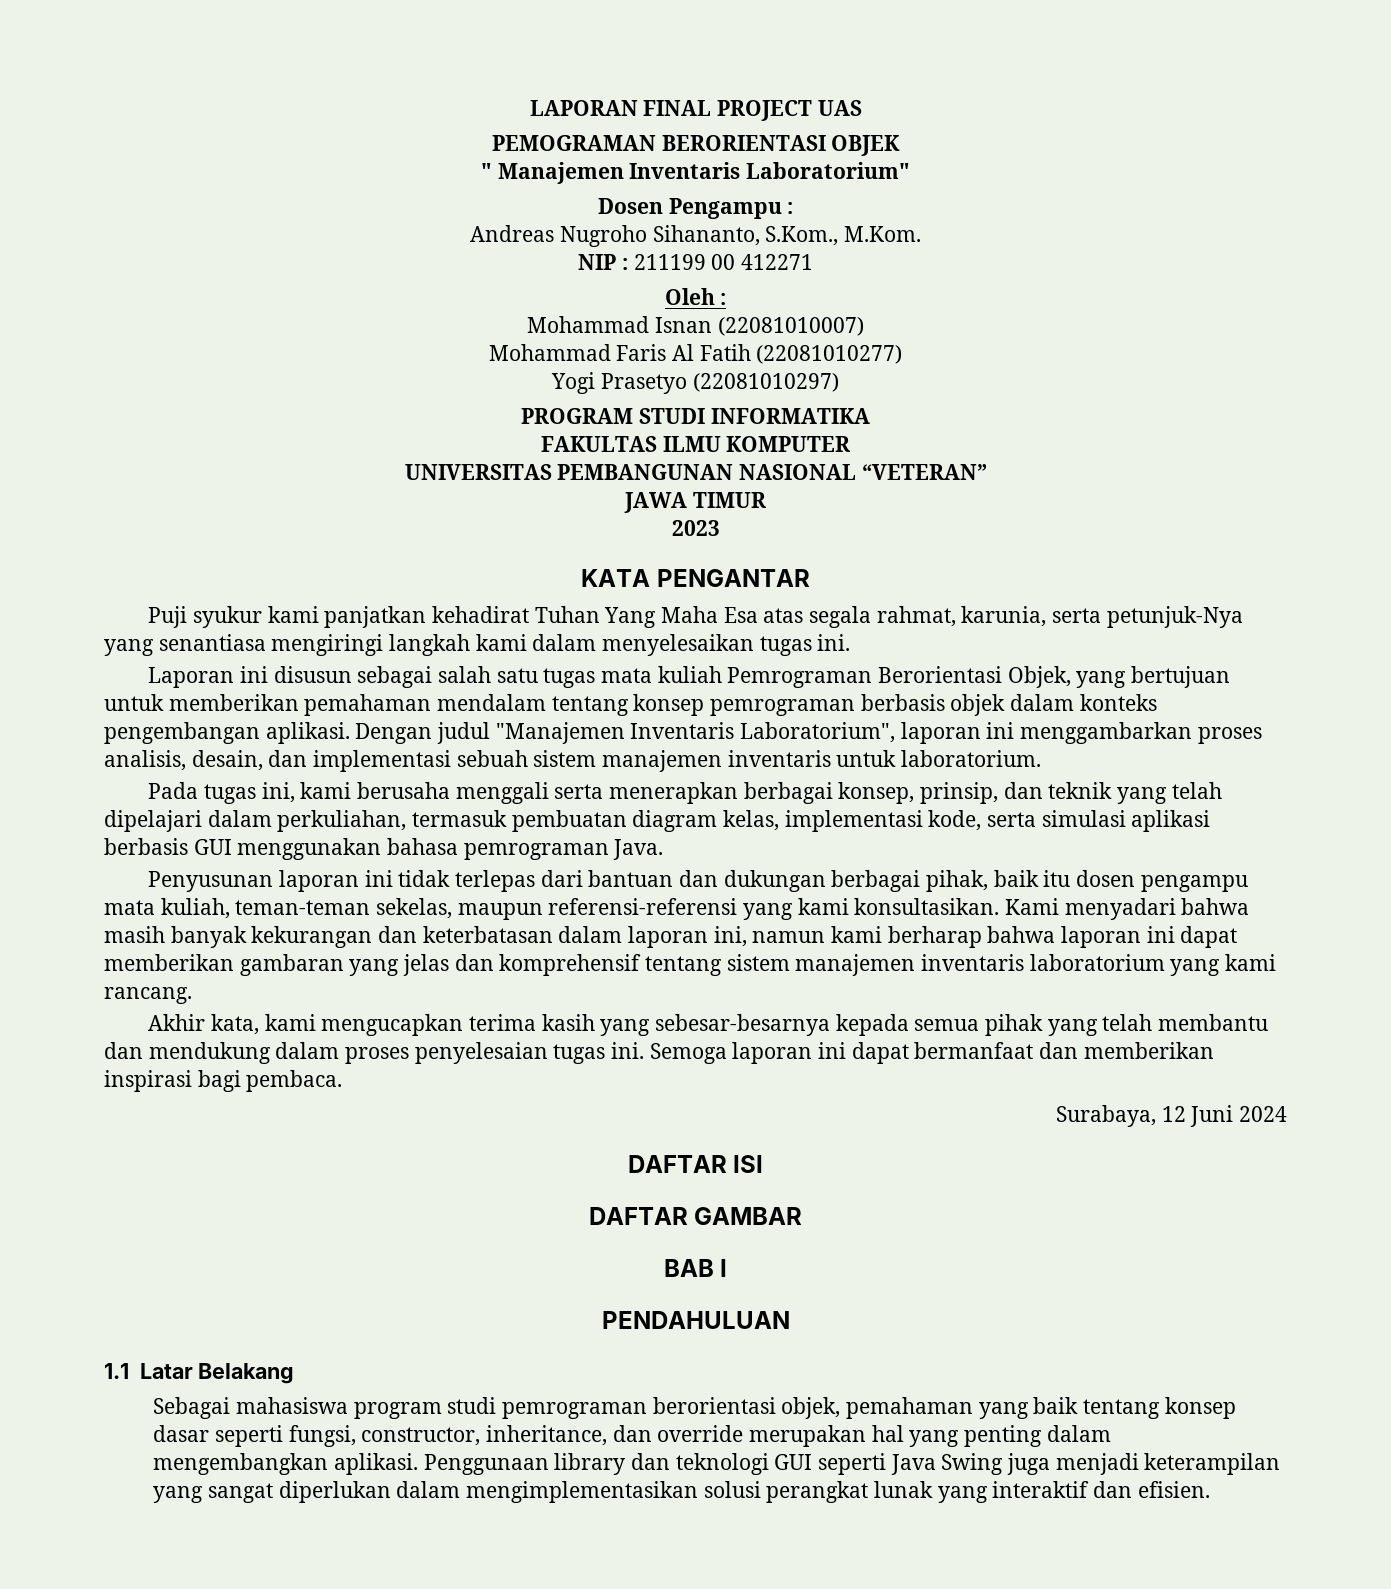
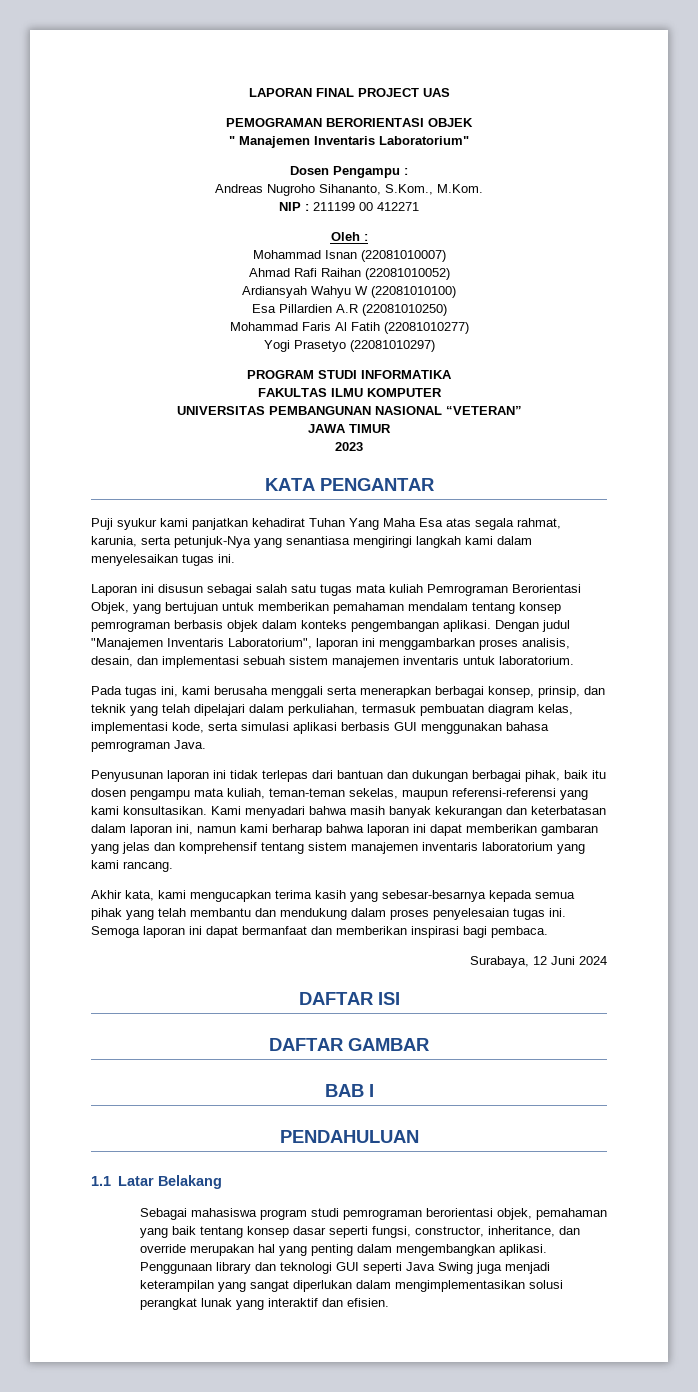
(864, 326) none -> [248,268,450,280] [242,286,456,298] [251,304,447,316] // Ahmad Rafi Raihan (22081010052) // Ardiansyah Wahyu W (22081010100) // Esa Pillardien A.R (22081010250)

